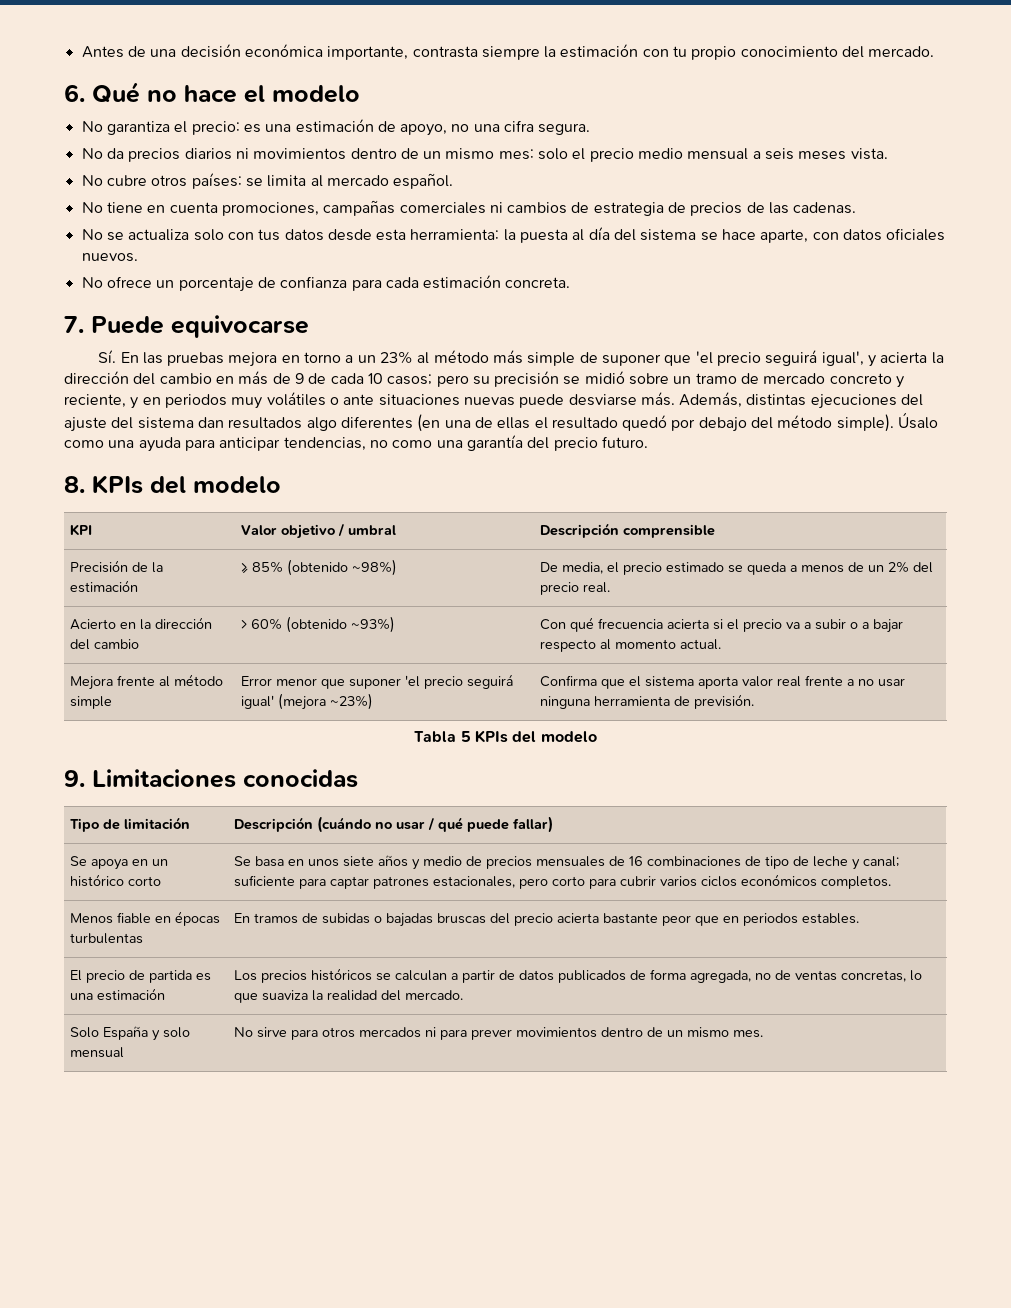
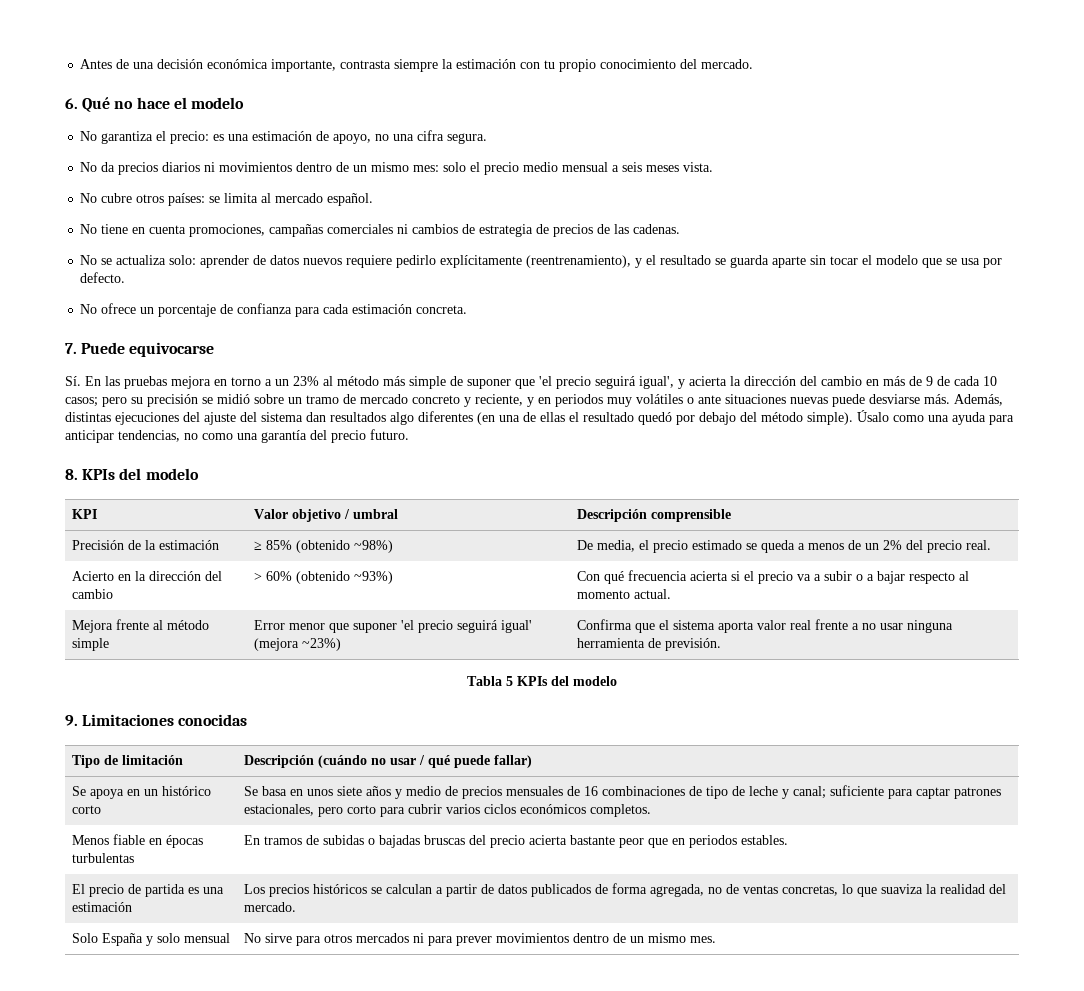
[193,227,946,243] [81,253,138,262] solo con tus datos desde esta herramienta: la puesta al día del sistema se hace aparte, con datos oficiales nuevos. -> [169,255,1003,268] [80,272,126,283] solo: aprender de datos nuevos requiere pedirlo explícitamente (reentrenamiento), y el resultado se guarda aparte sin tocar el modelo que se usa por defecto.

